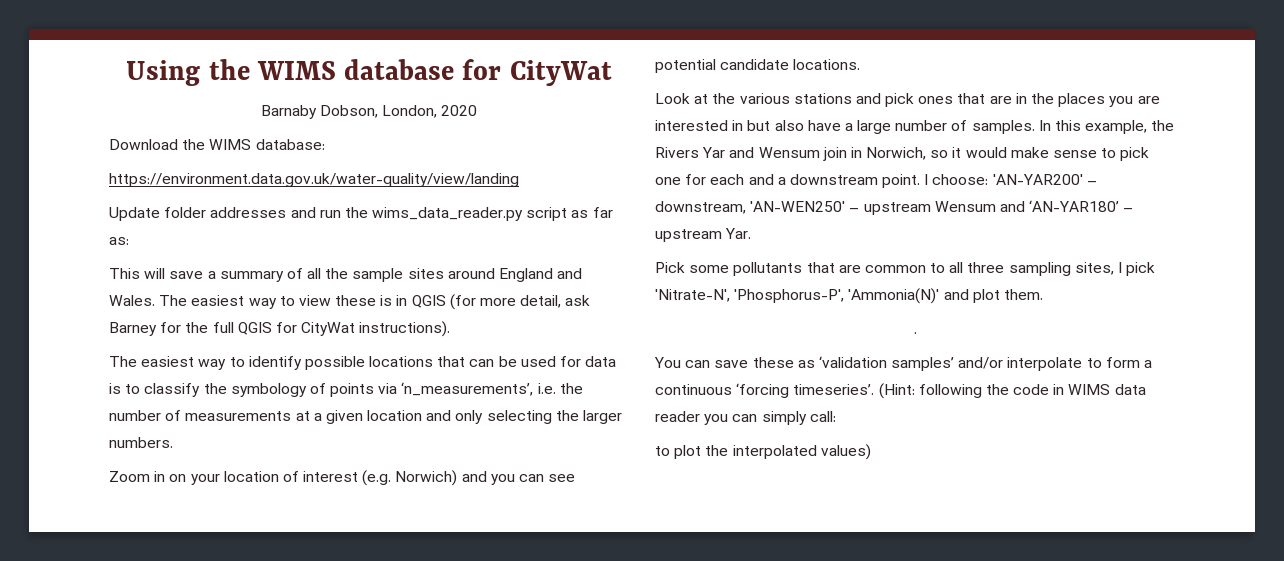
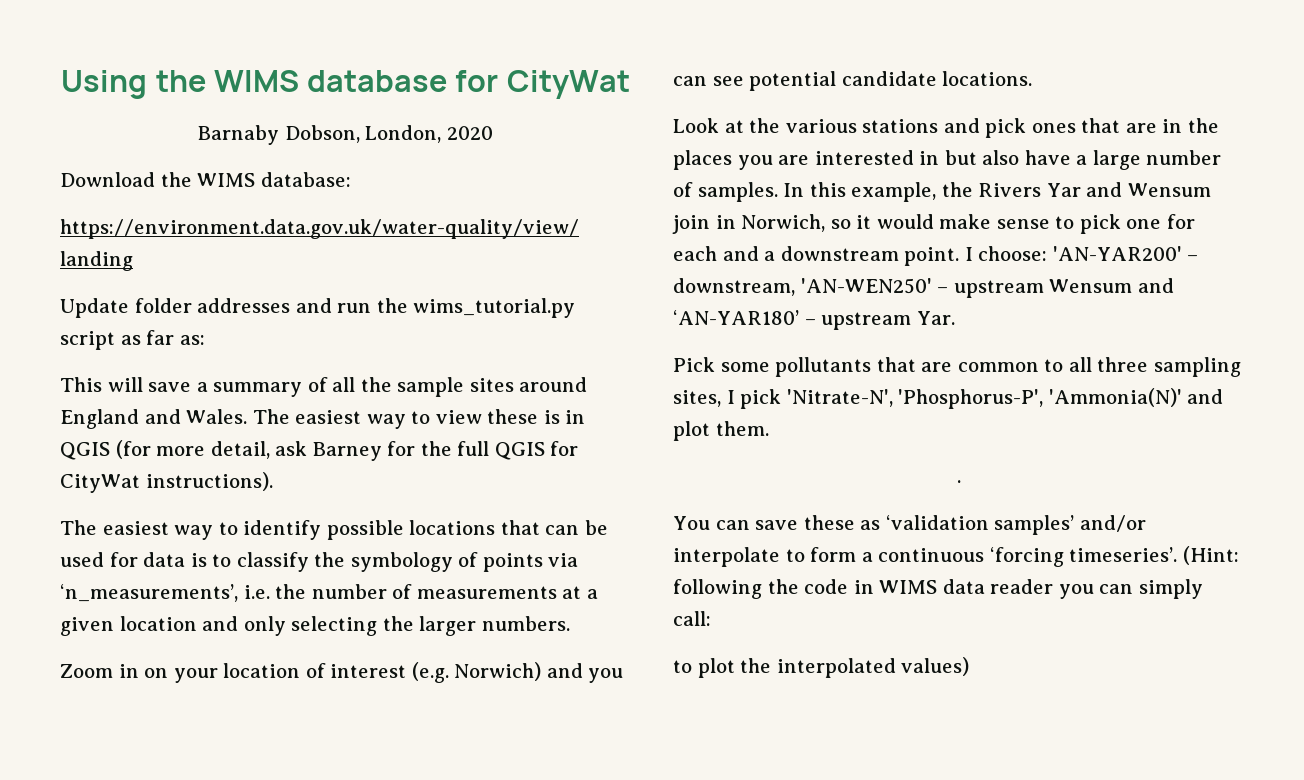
[372,207,524,221] wims_data_reader.py -> [413,298,576,318] wims_tutorial.py

